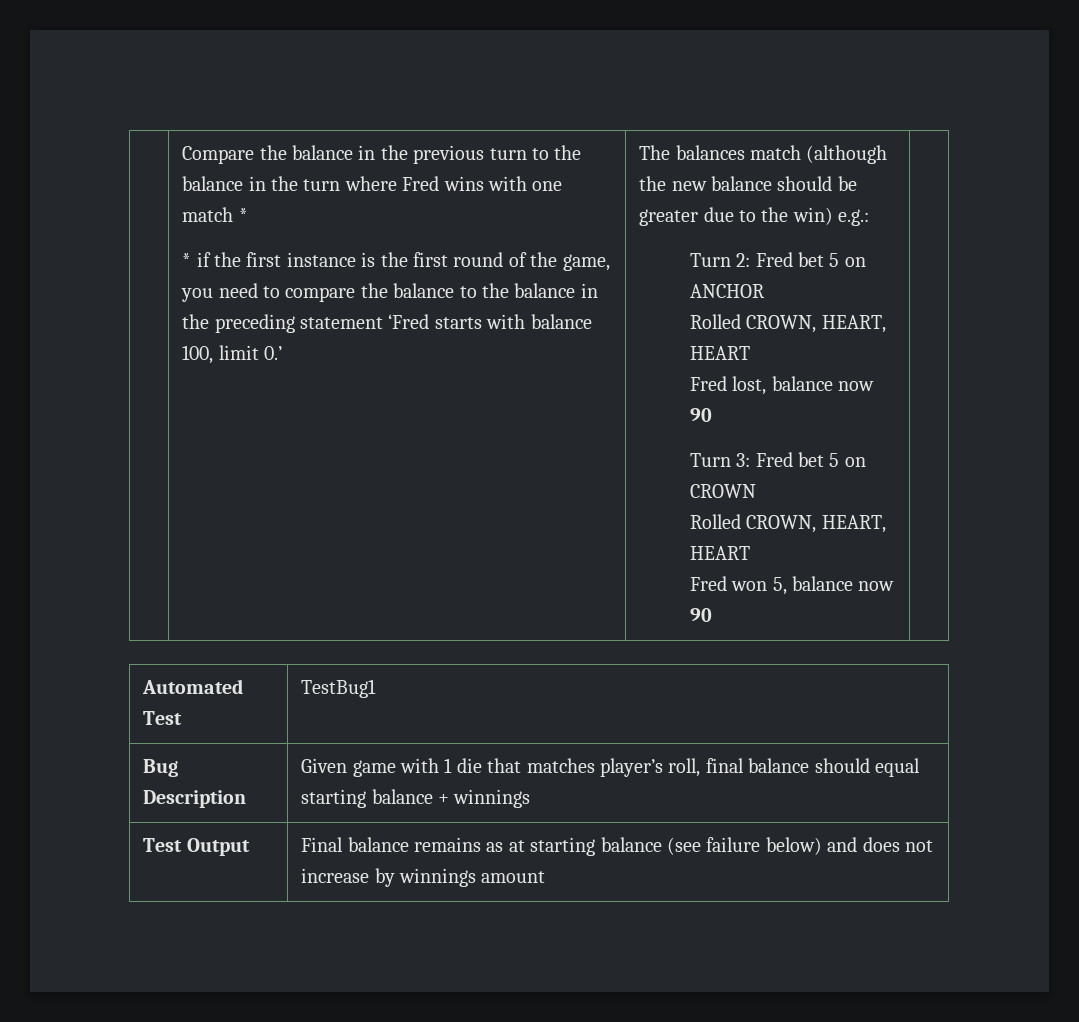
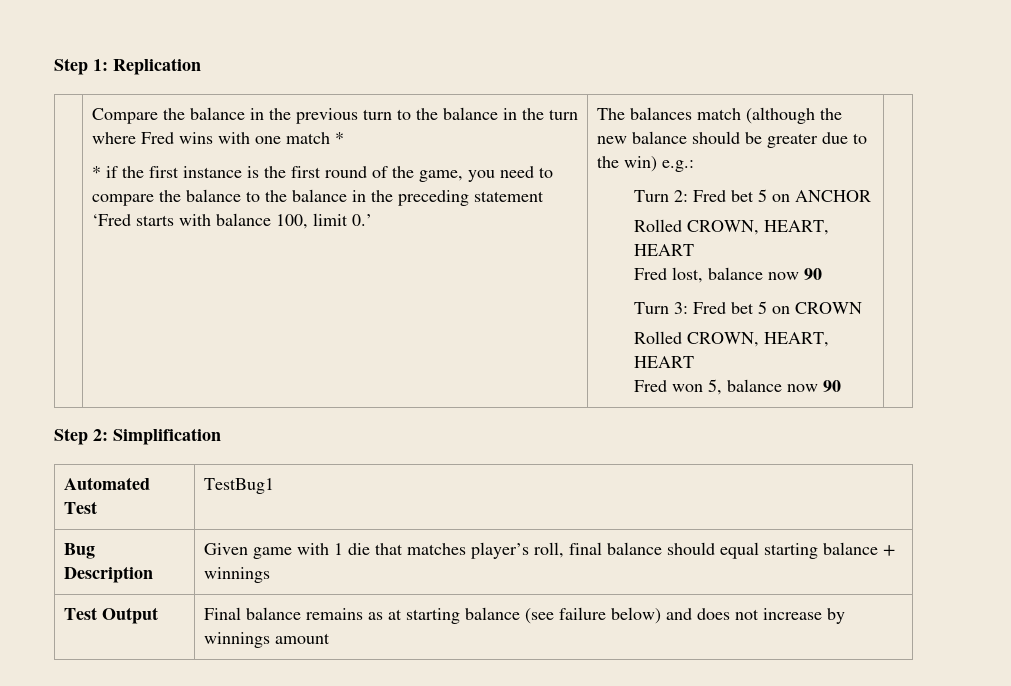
(182, 155) none -> [54,58,201,75] Step 1: Replication //
(712, 615) none -> [54,428,221,445] // Step 2: Simplification

